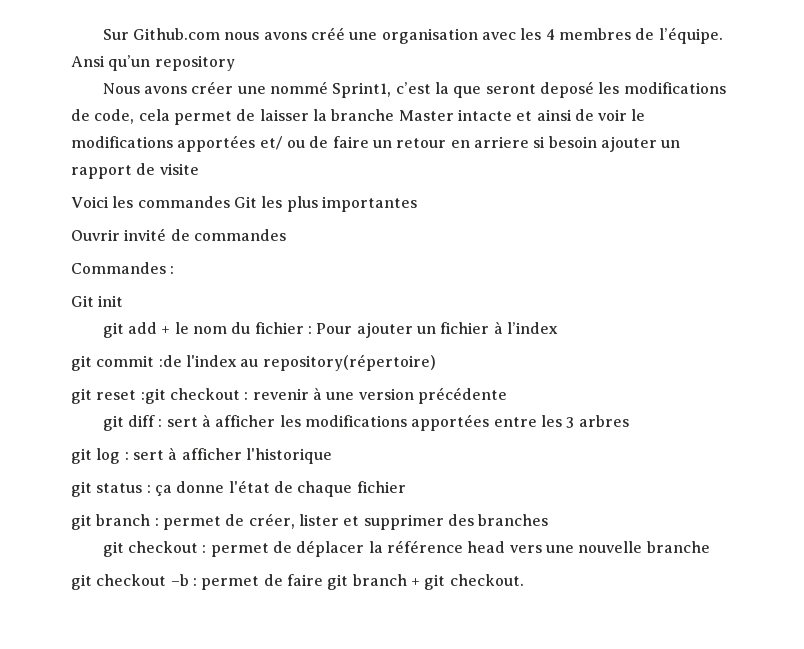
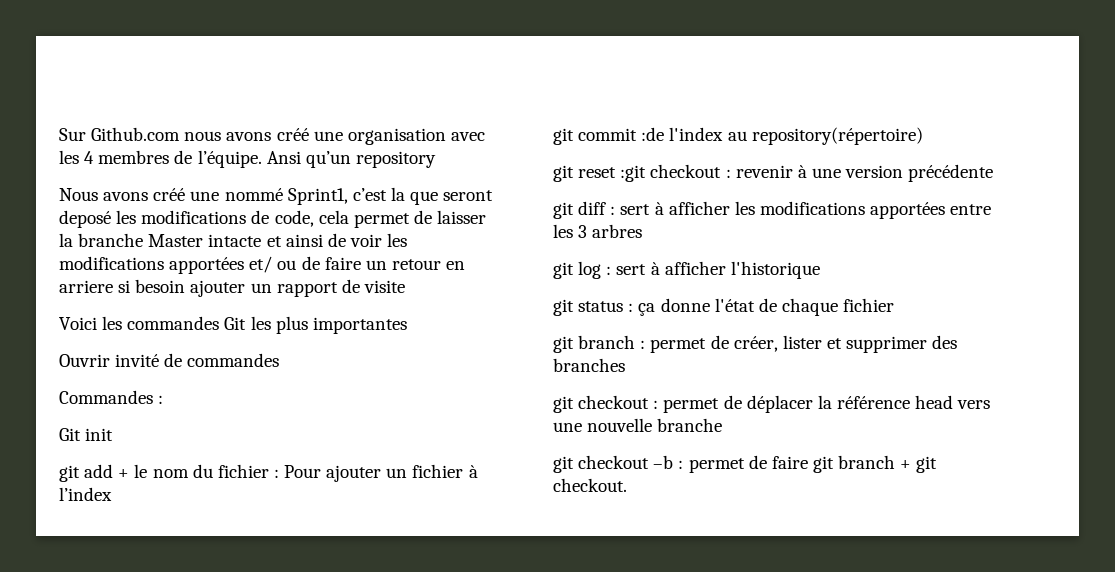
[191,81,234,94] créer -> [153,188,186,201] créé
[631,109,646,121] le -> [387,233,408,247] les

